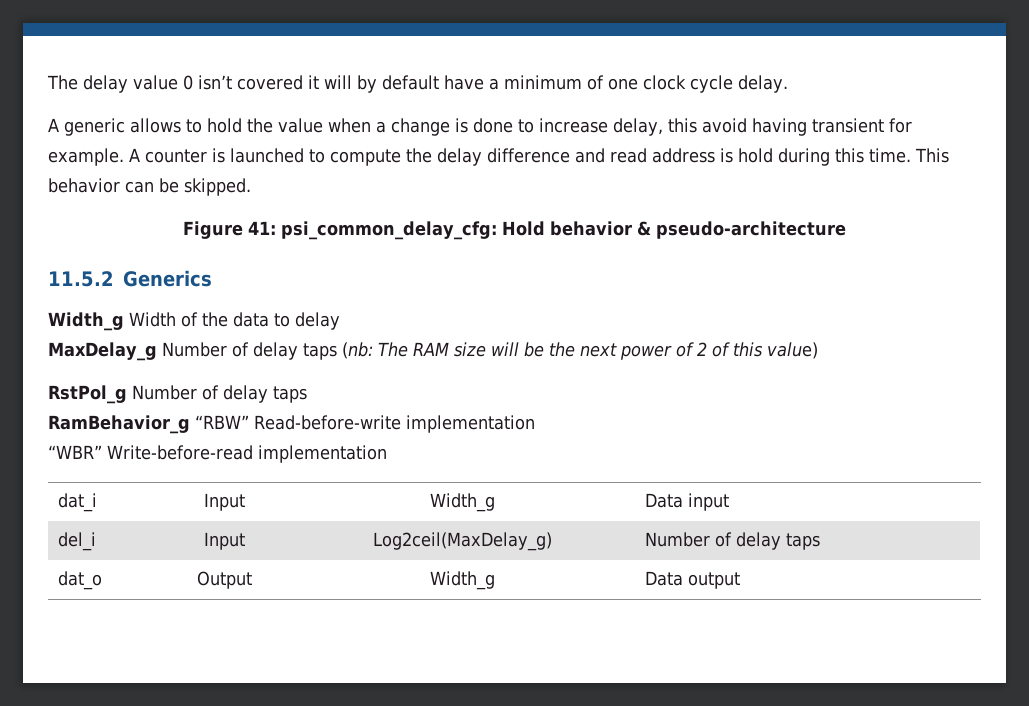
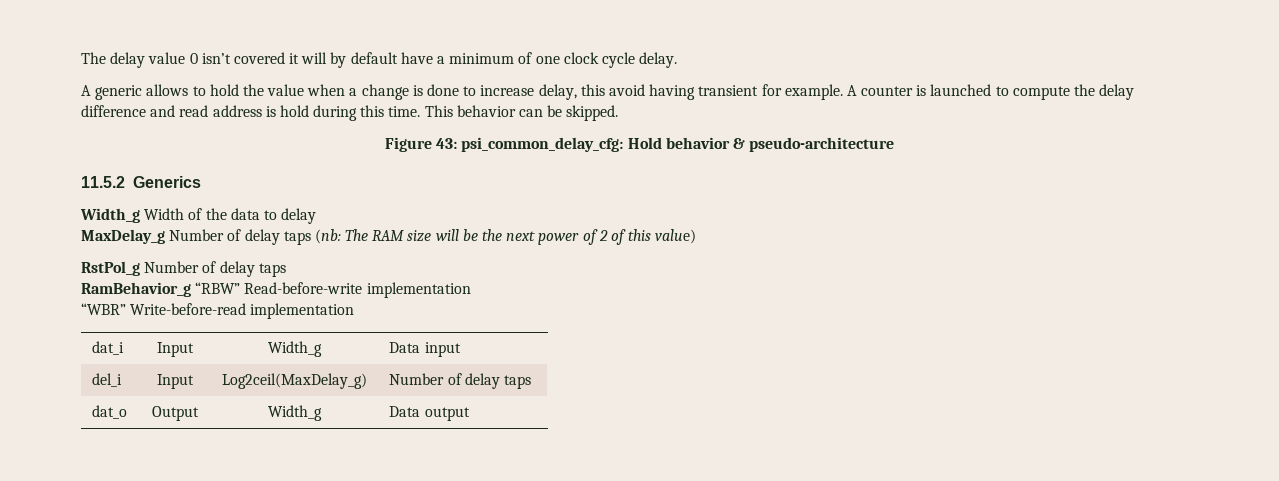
[248,221,276,235] 41: -> [436,138,458,149] 43:

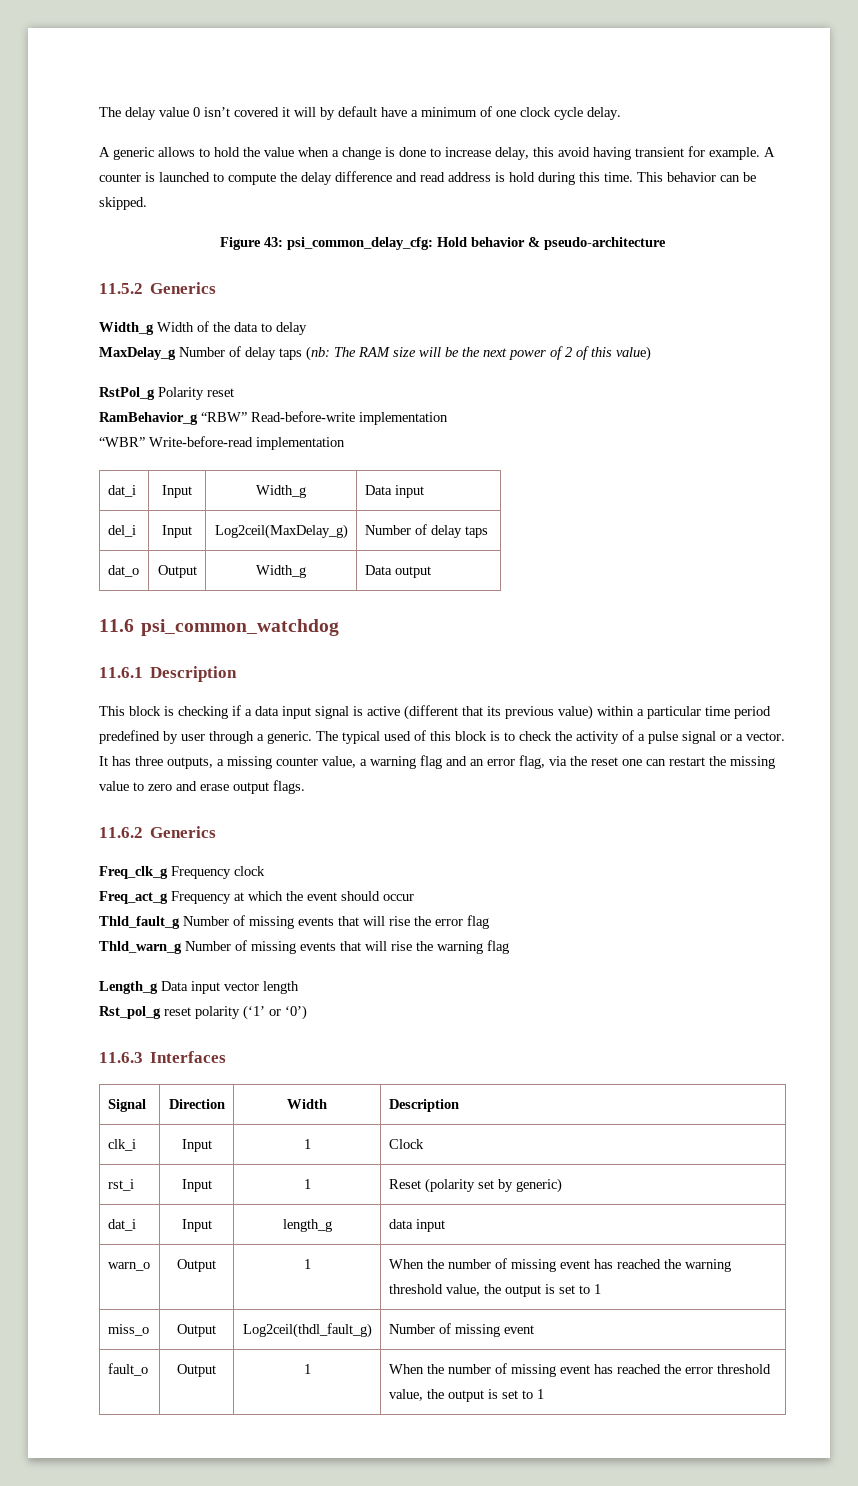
[144,261,286,277] Number of delay taps -> [158,387,234,400] Polarity reset
(470, 414) none -> [99,619,340,636] [99,666,238,682] [99,705,771,720] [99,730,785,744] [99,755,775,769] [99,780,305,794] [99,826,217,838] [99,866,265,879] [99,891,414,904] [99,915,489,929] [99,940,509,954] [99,981,299,994] [99,1005,307,1020] [99,1051,227,1063] [107,1099,146,1112] [168,1099,225,1109] [287,1099,327,1109] [388,1099,459,1112] [107,1139,136,1151] [181,1139,212,1152] [303,1139,311,1149] [388,1139,424,1149] [107,1179,134,1191] [181,1179,212,1192] [303,1179,311,1189] [388,1178,562,1193] [107,1219,136,1231] [181,1219,212,1232] [282,1219,332,1232] [388,1219,445,1232] [107,1262,150,1271] [177,1259,216,1272] [303,1259,311,1269] [388,1258,731,1272] [388,1284,601,1297] [107,1324,149,1336] [177,1324,216,1337] [242,1323,372,1338] [388,1323,534,1337] [107,1363,148,1376] [177,1364,216,1377] [303,1364,311,1374] [388,1363,771,1377] [388,1389,544,1402] // 11.6 psi_common_watchdog // 11.6.1 Description // This block is checking if a data input signal is active (different that its previous value) within a particular time period predefined by user through a generic. The typical used of this block is to check the activity of a pulse signal or a vector. It has three outputs, a missing counter value, a warning flag and an error flag, via the reset one can restart the missing value to zero and erase output flags. // 11.6.2 Generics // Freq_clk_g Frequency clock // Freq_act_g Frequency at which the event should occur // Thld_fault_g Number of missing events that will rise the error flag // Thld_warn_g Number of missing events that will rise the warning flag // Length_g Data input vector length // Rst_pol_g reset polarity (‘1’ or ‘0’) // 11.6.3 Interfaces // Signal | Direction | Width | Description // clk_i | Input | 1 | Clock // rst_i | Input | 1 | Reset (polarity set by generic) // dat_i | Input | length_g | data input // warn_o | Output | 1 | When the number of missing event has reached the warning threshold value, the output is set to 1 // miss_o | Output | Log2ceil(thdl_fault_g) | Number of missing event // fault_o | Output | 1 | When the number of missing event has reached the error threshold value, the output is set to 1

